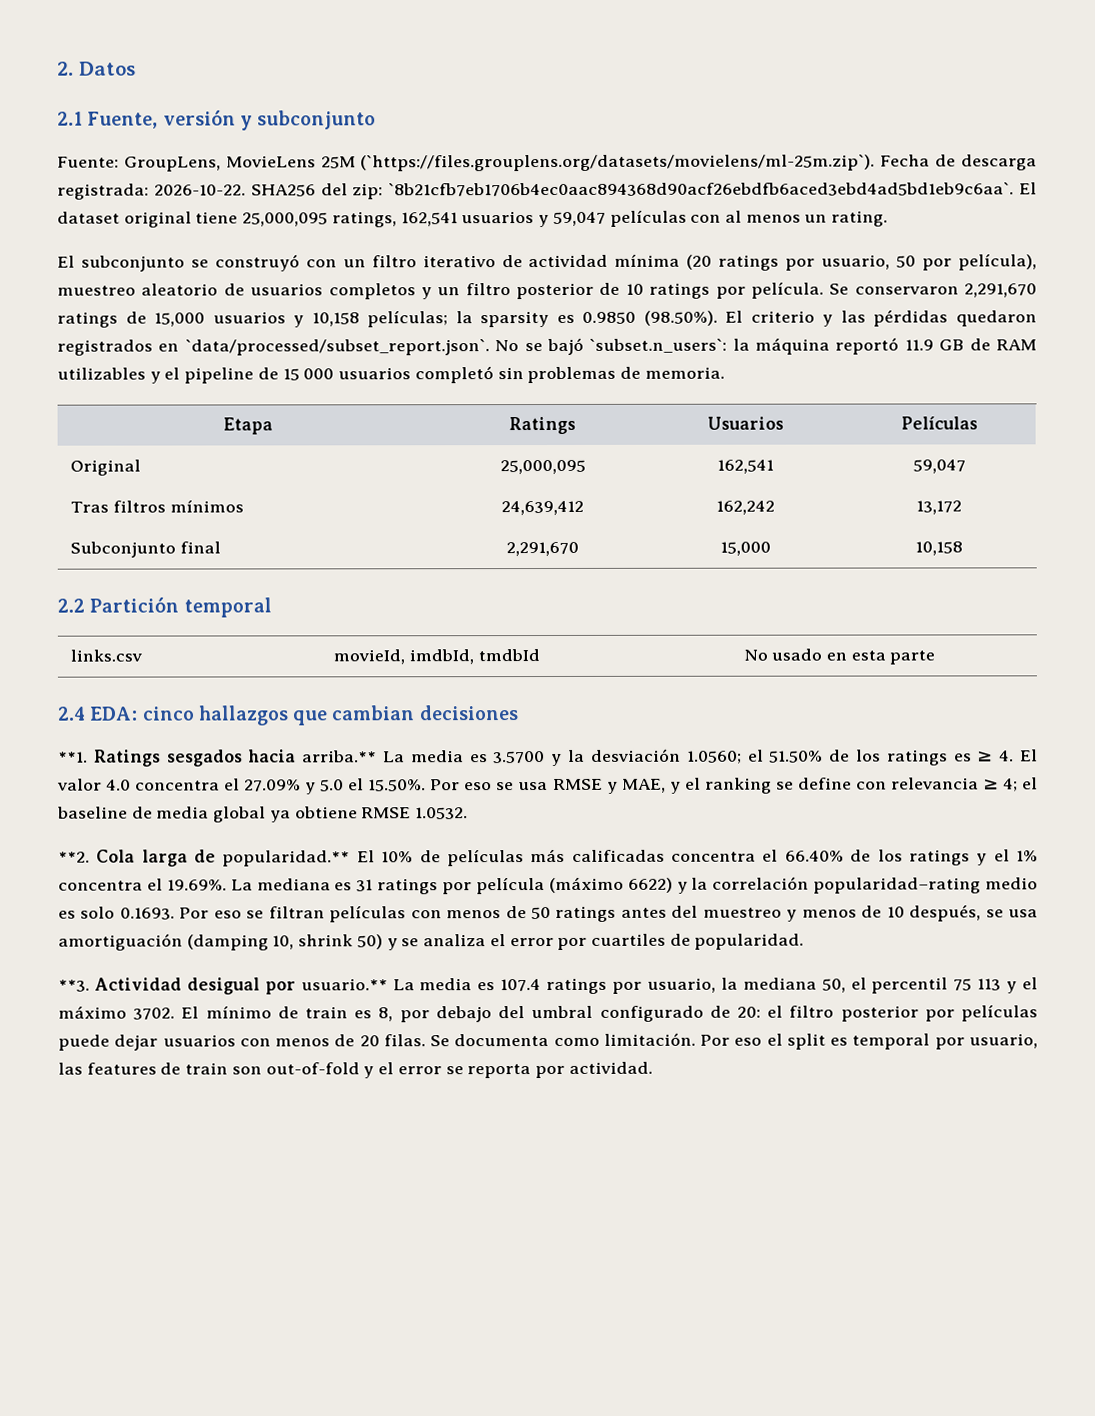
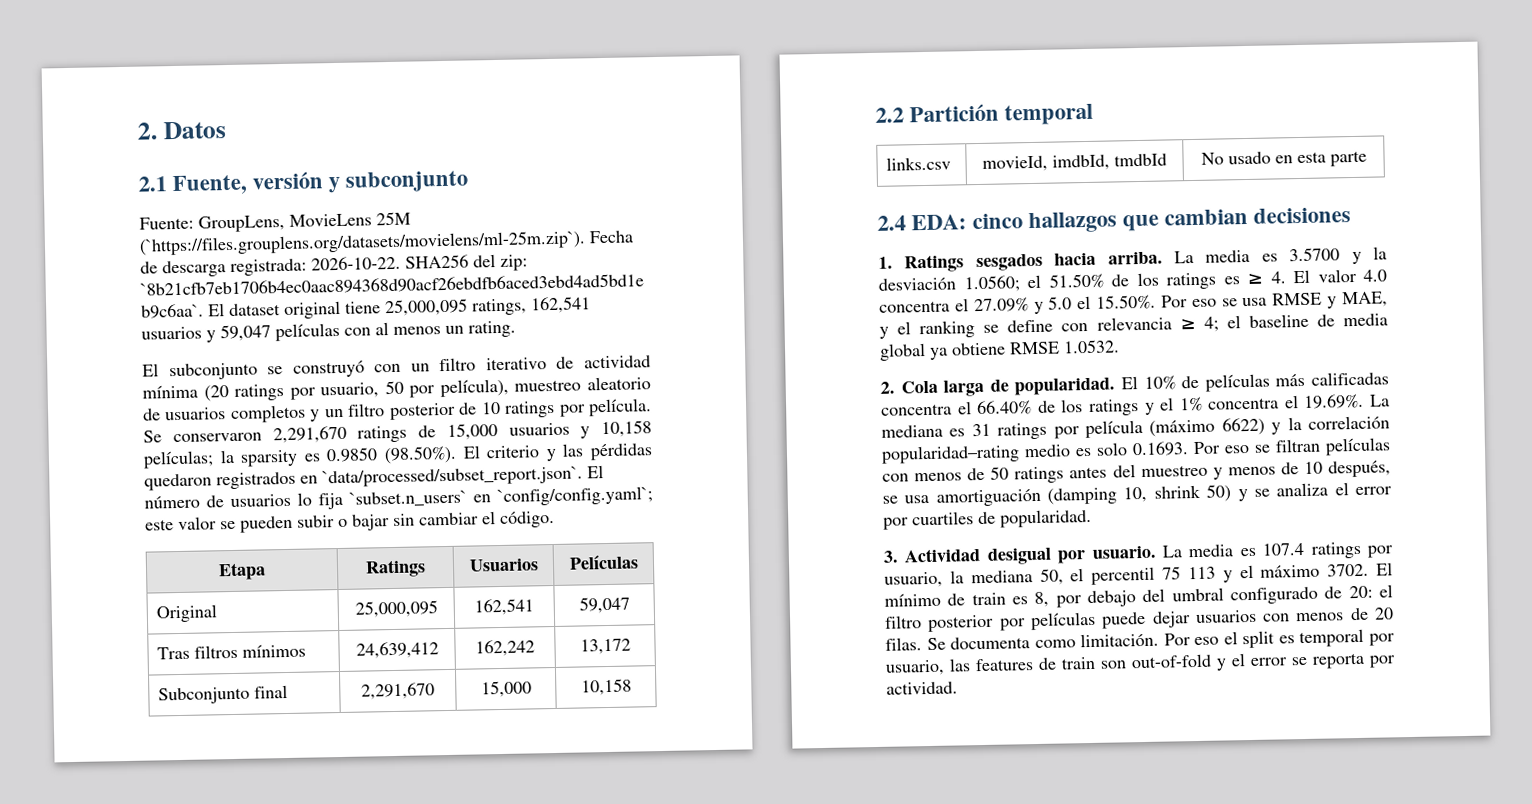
[495,337,1037,356] [57,366,725,384] No se bajó `subset.n_users`: la máquina reportó 11.9 GB de RAM utilizables y el pipeline de 15 000 usuarios completó sin problemas de memoria. -> [587,465,604,479] [144,486,653,510] [145,510,555,533] El número de usuarios lo fija `subset.n_users` en `config/config.yaml`; este valor se pueden subir o bajar sin cambiar el código.
[58,751,88,763] **1. -> [878,256,893,269] 1.
[302,750,378,763] arriba.** -> [1107,251,1163,265] arriba.
[58,851,90,863] **2. -> [880,381,895,394] 2.
[222,850,351,867] popularidad.** -> [1014,377,1116,396] popularidad.
[58,979,90,992] **3. -> [883,550,899,563] 3.
[300,978,388,991] usuario.** -> [1091,545,1156,559] usuario.

